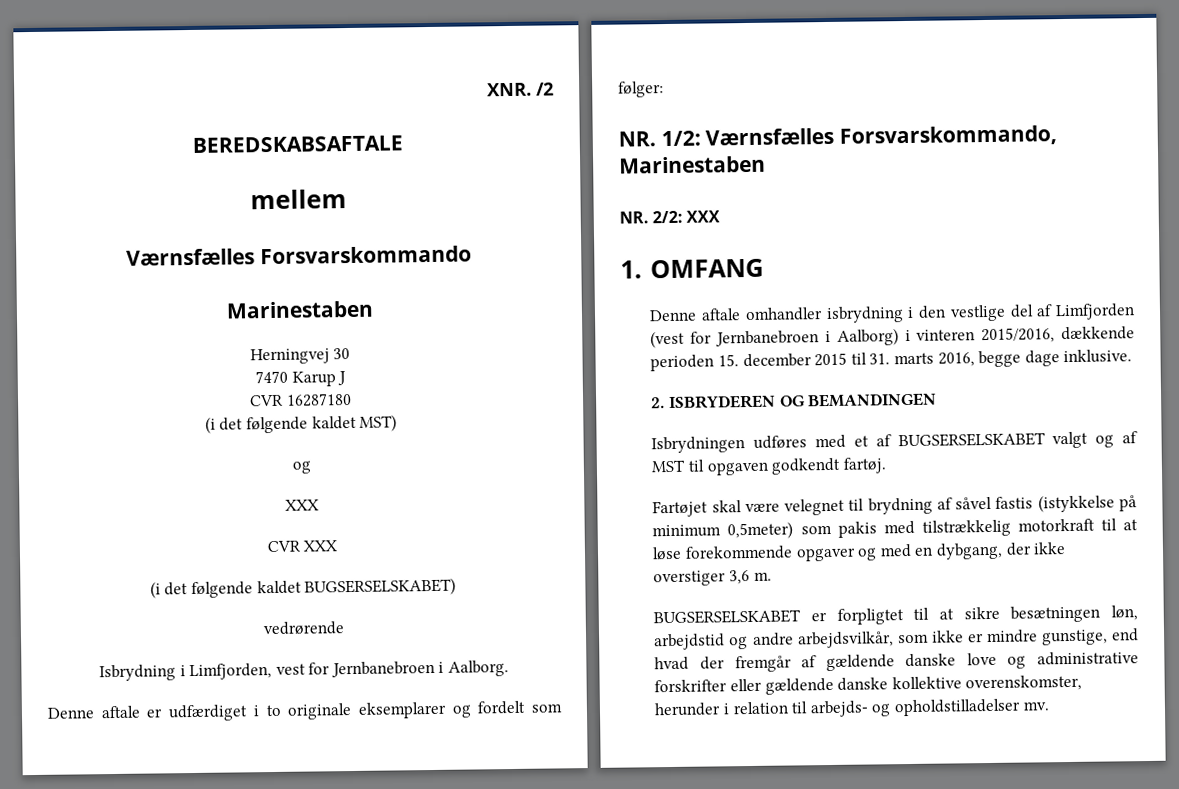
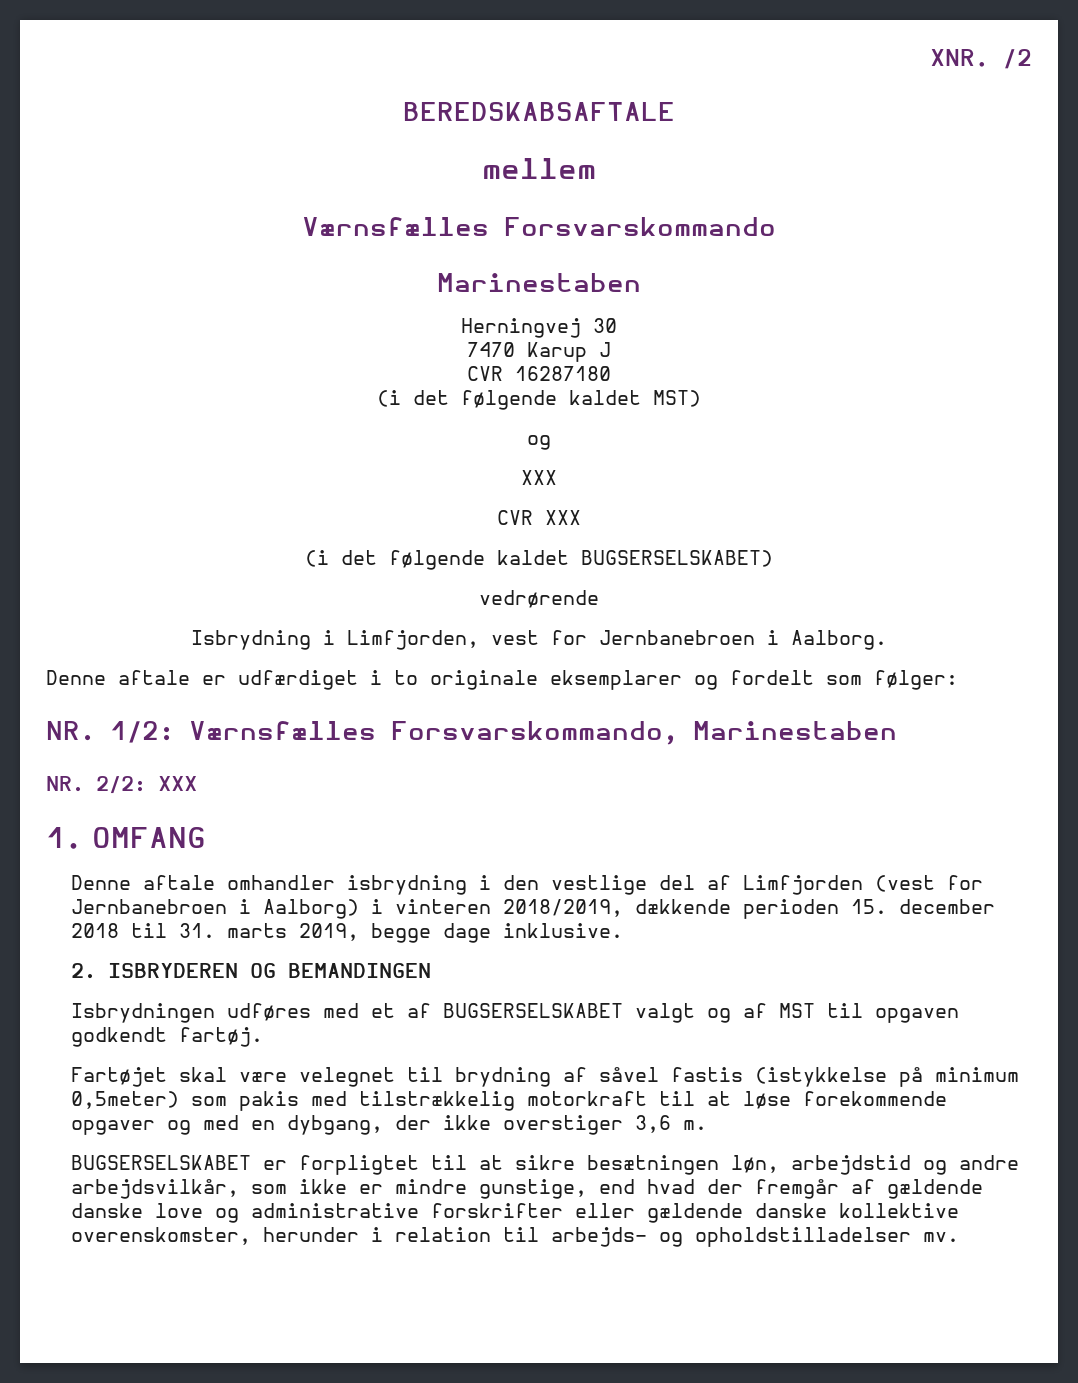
[981,327,1056,344] 2015/2016, -> [503,899,624,917] 2018/2019,
[814,352,848,367] 2015 -> [71,923,120,938] 2018
[937,352,975,367] 2016, -> [299,923,360,941] 2019,

